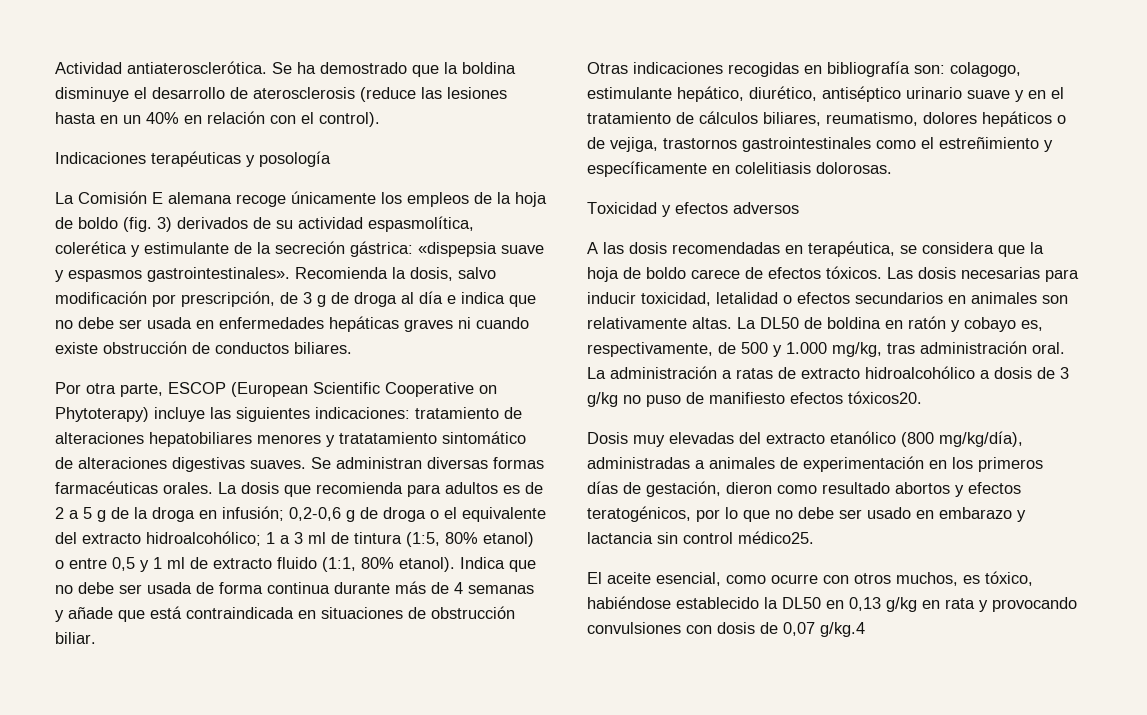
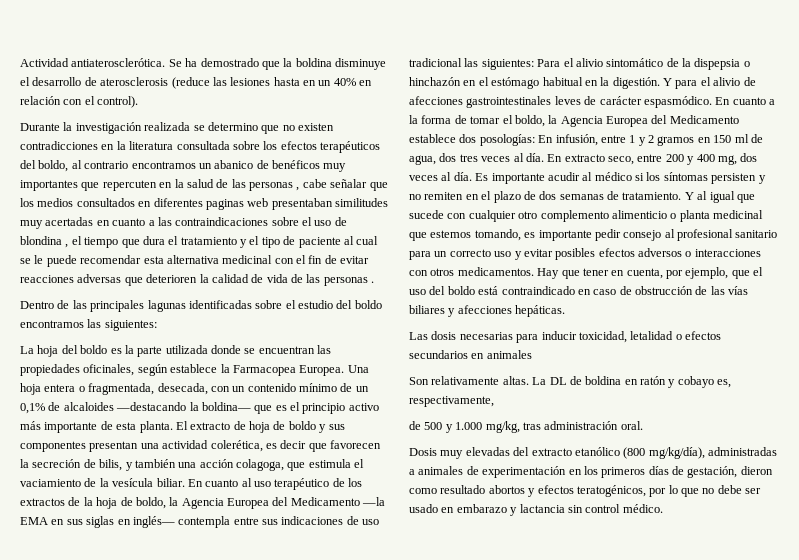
[55,151,331,167] [55,191,547,207] [55,216,474,232] [55,241,544,257] [55,267,496,282] [55,291,536,307] [55,316,529,332] [55,341,352,354] [55,382,497,397] [55,407,522,422] [55,431,526,447] [55,457,544,472] [55,481,543,497] [55,506,546,522] [55,531,534,547] [55,557,536,572] [55,581,534,594] [55,606,515,622] [55,632,96,644] [587,61,1021,77] [587,86,1064,102] [587,111,1066,127] [587,137,1053,152] [587,161,892,177] [587,202,799,217] [587,241,1044,257] [587,266,882,282] Indicaciones terapéuticas y posología // La Comisión E alemana recoge únicamente los empleos de la hoja de boldo (fig. 3) derivados de su actividad espasmolítica, colerética y estimulante de la secreción gástrica: «dispepsia suave y espasmos gastrointestinales». Recomienda la dosis, salvo modificación por prescripción, de 3 g de droga al día e indica que no debe ser usada en enfermedades hepáticas graves ni cuando existe obstrucción de conductos biliares. // Por otra parte, ESCOP (European Scientific Cooperative on Phytoterapy) incluye las siguientes indicaciones: tratamiento de alteraciones hepatobiliares menores y tratatamiento sintomático de alteraciones digestivas suaves. Se administran diversas formas farmacéuticas orales. La dosis que recomienda para adultos es de 2 a 5 g de la droga en infusión; 0,2-0,6 g de droga o el equivalente del extracto hidroalcohólico; 1 a 3 ml de tintura (1:5, 80% etanol) o entre 0,5 y 1 ml de extracto fluido (1:1, 80% etanol). Indica que no debe ser usada de forma continua durante más de 4 semanas y añade que está contraindicada en situaciones de obstrucción biliar. // Otras indicaciones recogidas en bibliografía son: colagogo, estimulante hepático, diurético, antiséptico urinario suave y en el tratamiento de cálculos biliares, reumatismo, dolores hepáticos o de vejiga, trastornos gastrointestinales como el estreñimiento y específicamente en colelitiasis dolorosas. // Toxicidad y efectos adversos // A las dosis recomendadas en terapéutica, se considera que la hoja de boldo carece de efectos tóxicos. -> [20,122,334,134] [20,141,380,153] [20,160,347,172] [20,179,388,191] [20,198,388,210] [20,217,347,229] [20,236,379,248] [20,255,370,267] [20,274,375,286] [20,300,382,312] [20,319,157,331] [20,345,332,357] [20,364,369,376] [20,383,369,395] [20,402,379,414] [20,421,345,433] [20,440,381,452] [20,459,365,471] [20,478,363,490] [20,497,386,509] [20,516,380,528] [409,58,750,70] [409,77,756,89] [409,96,775,108] [409,115,739,127] [409,134,763,146] [409,153,758,165] [409,172,766,184] [409,191,755,203] [409,210,763,222] [409,229,778,241] [409,248,761,260] [409,267,764,279] [409,286,749,295] [409,305,566,317] Durante la investigación realizada se determino que no existen contradicciones en la literatura consultada sobre los efectos terapéuticos del boldo, al contrario encontramos un abanico de benéficos muy importantes que repercuten en la salud de las personas , cabe señalar que los medios consultados en diferentes paginas web presentaban similitudes muy acertadas en cuanto a las contraindicaciones sobre el uso de blondina , el tiempo que dura el tratamiento y el tipo de paciente al cual se le puede recomendar esta alternativa medicinal con el fin de evitar reacciones adversas que deterioren la calidad de vida de las personas . // Dentro de las principales lagunas identificadas sobre el estudio del boldo encontramos las siguientes: // La hoja del boldo es la parte utilizada donde se encuentran las propiedades oficinales, según establece la Farmacopea Europea. Una hoja entera o fragmentada, desecada, con un contenido mínimo de un 0,1% de alcaloides —destacando la boldina— que es el principio activo más importante de esta planta. El extracto de hoja de boldo y sus componentes presentan una actividad colerética, es decir que favorecen la secreción de bilis, y también una acción colagoga, que estimula el vaciamiento de la vesícula biliar. En cuanto al uso terapéutico de los extractos de la hoja de boldo, la Agencia Europea del Medicamento —la EMA en sus siglas en inglés— contempla entre sus indicaciones de uso tradicional las siguientes: Para el alivio sintomático de la dispepsia o hinchazón en el estómago habitual en la digestión. Y para el alivio de afecciones gastrointestinales leves de carácter espasmódico. En cuanto a la forma de tomar el boldo, la Agencia Europea del Medicamento establece dos posologías: En infusión, entre 1 y 2 gramos en 150 ml de agua, dos tres veces al día. En extracto seco, entre 200 y 400 mg, dos veces al día. Es importante acudir al médico si los síntomas persisten y no remiten en el plazo de dos semanas de tratamiento. Y al igual que sucede con cualquier otro complemento alimenticio o planta medicinal que estemos tomando, es importante pedir consejo al profesional sanitario para un correcto uso y evitar posibles efectos adversos o interacciones con otros medicamentos. Hay que tener en cuenta, por ejemplo, que el uso del boldo está contraindicado en caso de obstrucción de las vías biliares y afecciones hepáticas. //
[1042,295,1068,304] son -> [409,377,429,385] // Son
[760,317,799,329] DL50 -> [549,377,567,385] DL
(713, 349) none -> (494, 401) //
[587,366,1069,379] [587,391,922,407] La administración a ratas de extracto hidroalcohólico a dosis de 3 g/kg no puso de manifiesto efectos tóxicos20. -> (643, 425) none
[738,531,814,544] [587,571,1033,586] [587,596,1077,612] [587,622,865,637] médico25. // El aceite esencial, como ocurre con otros muchos, es tóxico, habiéndose establecido la DL50 en 0,13 g/kg en rata y provocando convulsiones con dosis de 0,07 g/kg.4 -> [622,504,663,513] médico.

